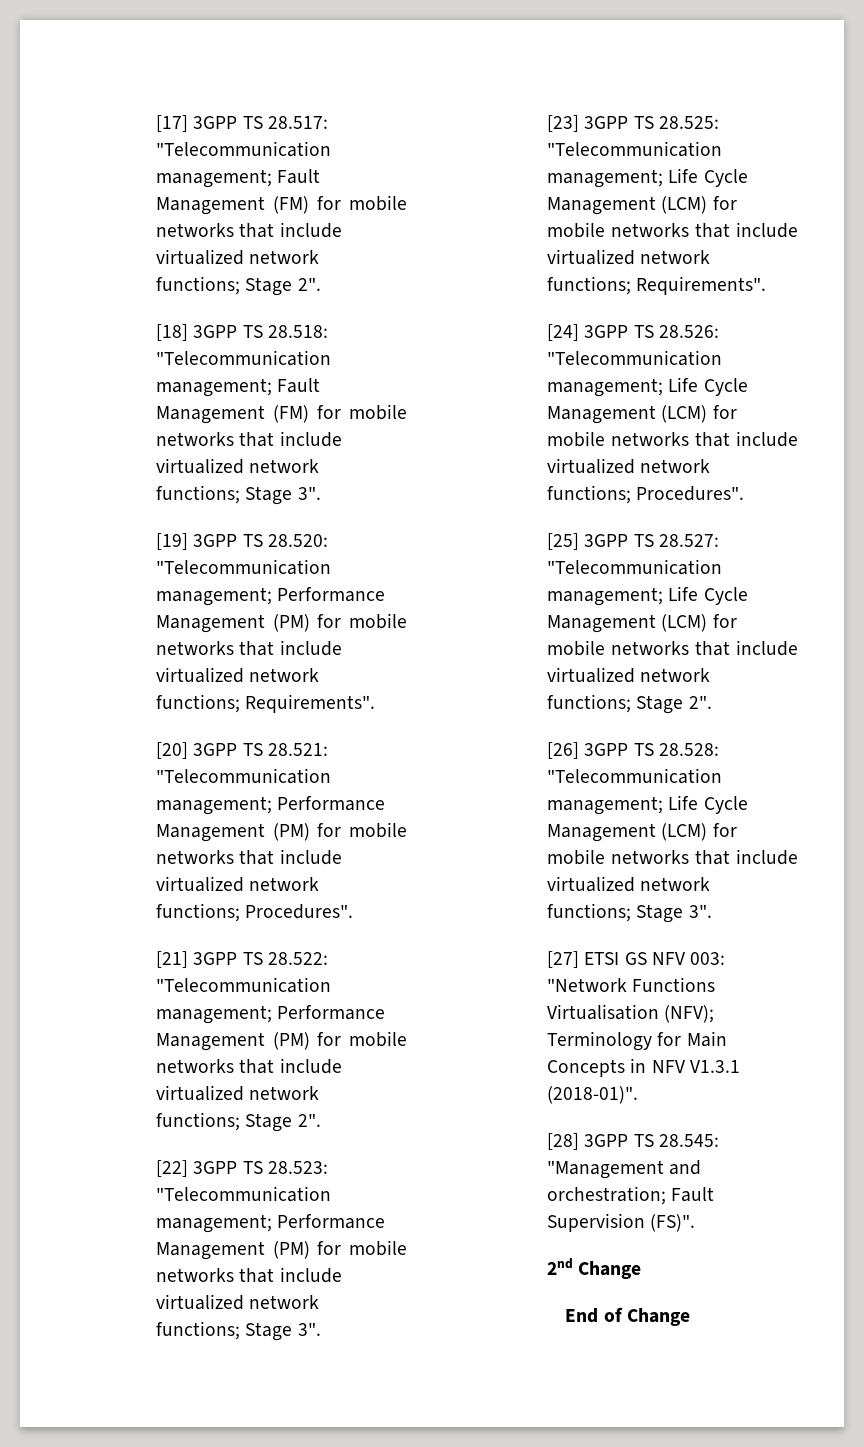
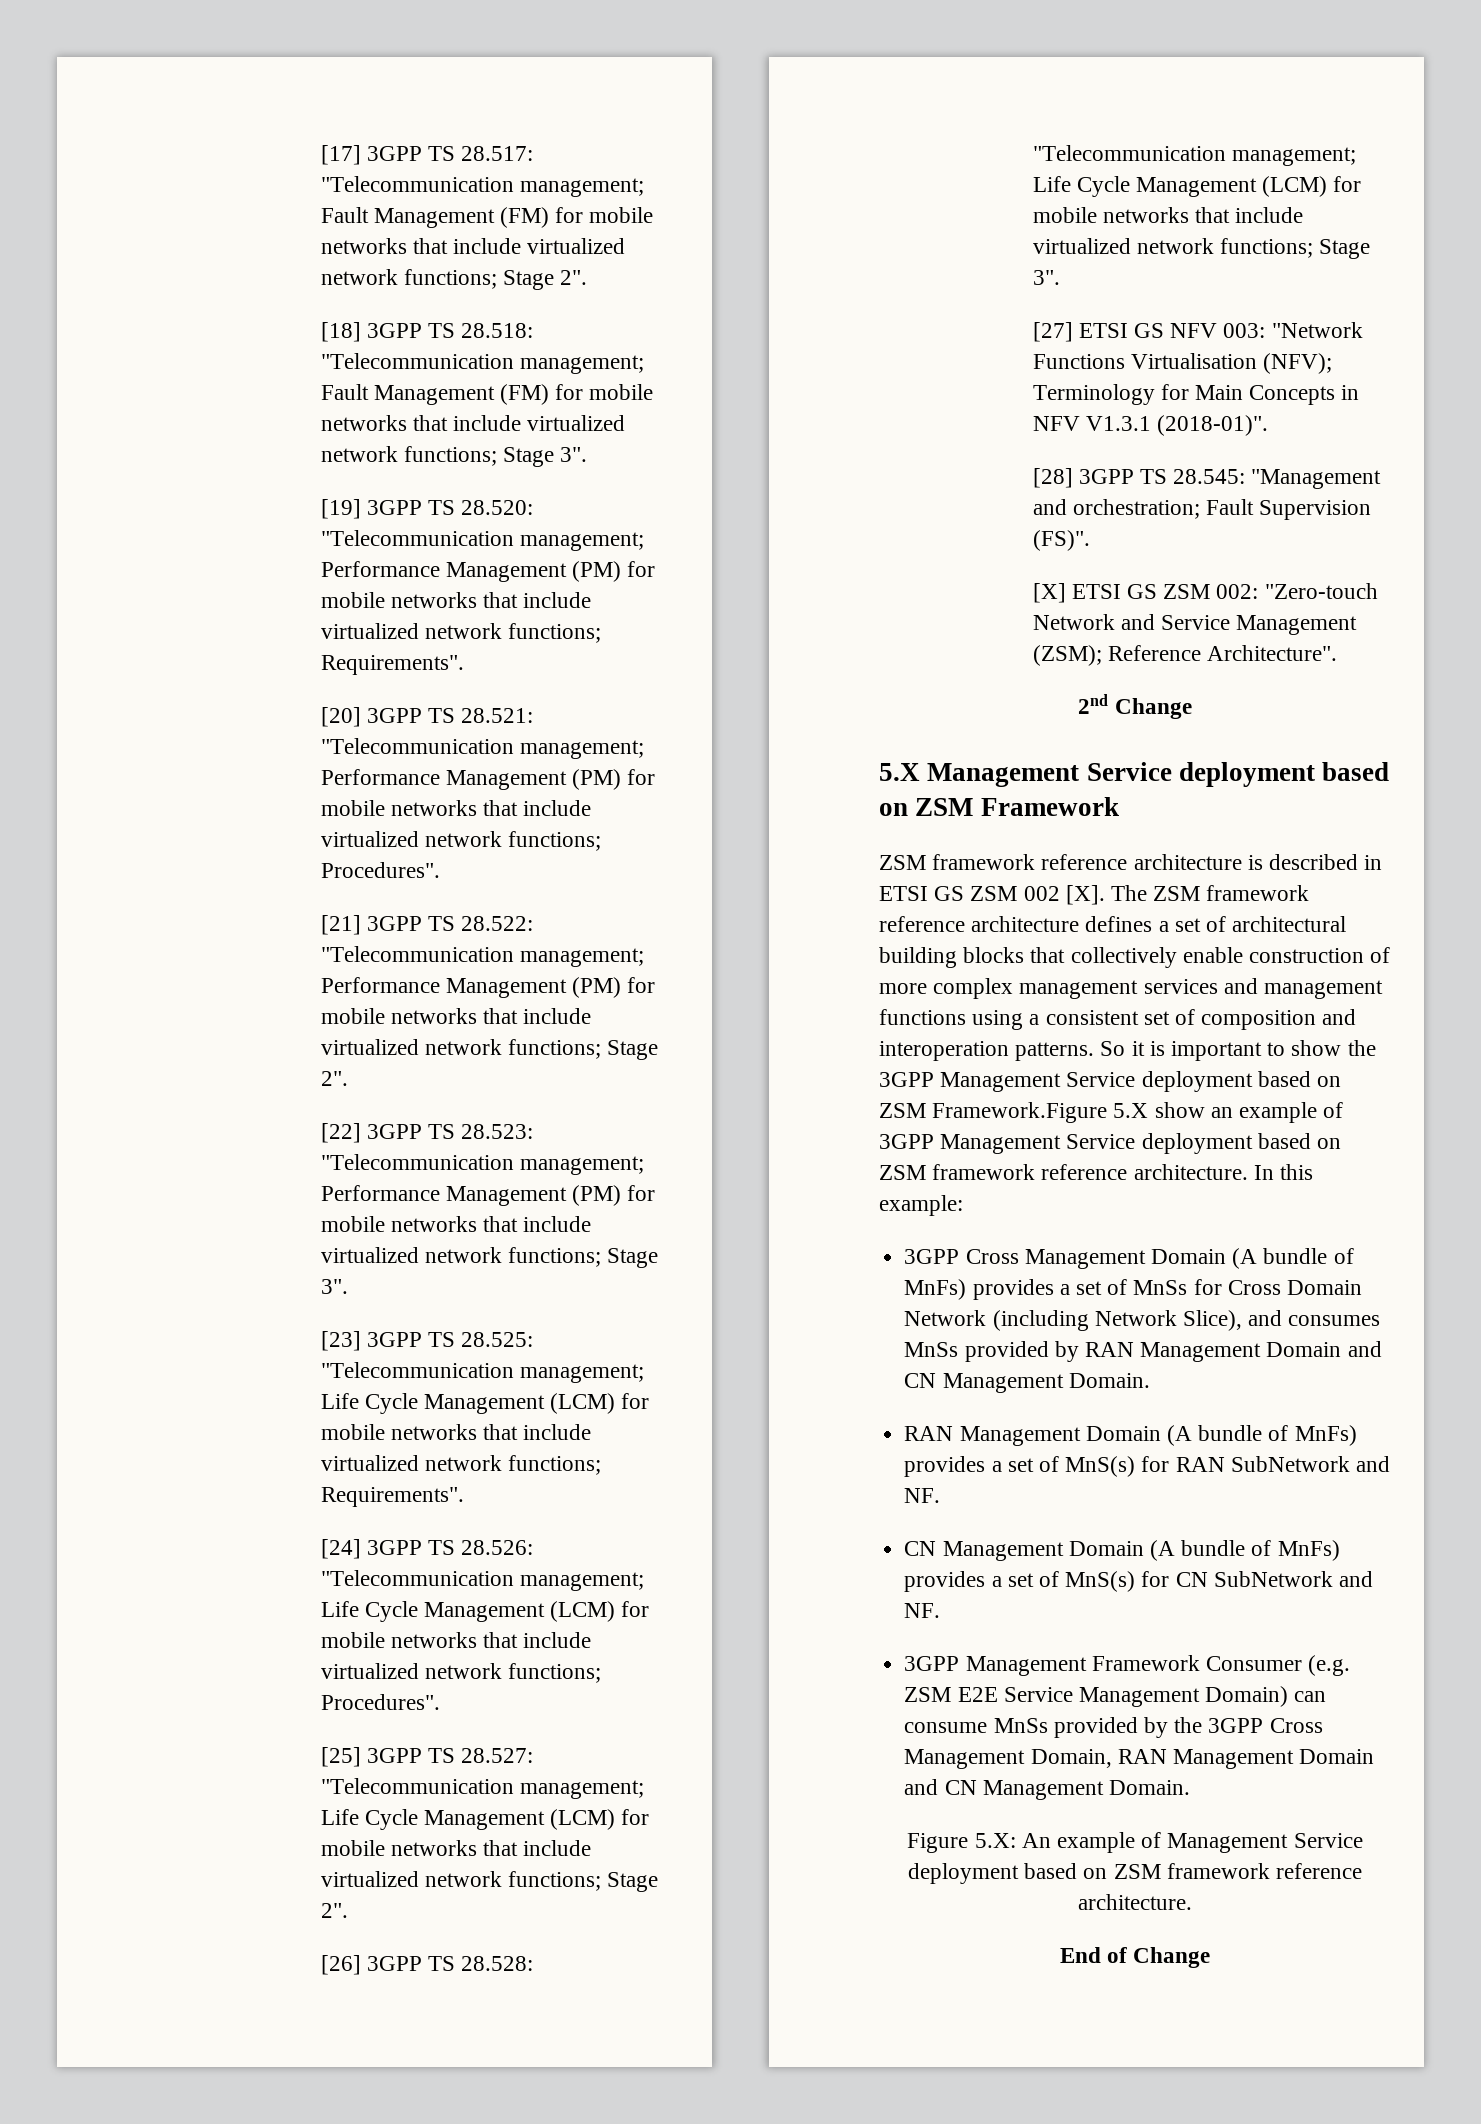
[547,1258,642,1279] 2nd Change -> [1032,583,1378,603] [1032,614,1358,635] [1032,645,1338,666] [1078,694,1192,719] [879,762,1390,787] [879,797,1119,816] [879,854,1383,870] [879,885,1310,905] [879,916,1347,932] [879,947,1391,968] [879,978,1384,999] [879,1009,1357,1030] [879,1040,1376,1061] [879,1071,1342,1092] [879,1102,1344,1123] [879,1133,1342,1154] [879,1164,1314,1180] [879,1195,963,1216] [904,1248,1354,1269] [904,1279,1362,1300] [904,1310,1381,1331] [904,1341,1382,1362] [904,1373,1150,1393] [904,1425,1357,1446] [904,1456,1390,1477] [904,1488,941,1503] [904,1540,1340,1561] [904,1571,1373,1592] [904,1603,941,1618] [904,1655,1351,1676] [904,1686,1327,1707] [904,1717,1323,1738] [904,1749,1375,1769] [904,1779,1190,1800] [907,1832,1363,1853] [907,1863,1363,1884] [1078,1894,1192,1910] [X] ETSI GS ZSM 002: "Zero-touch Network and Service Management (ZSM); Reference Architecture". // 2nd Change // 5.X Management Service deployment based on ZSM Framework // ZSM framework reference architecture is described in ETSI GS ZSM 002 [X]. The ZSM framework reference architecture defines a set of architectural building blocks that collectively enable construction of more complex management services and management functions using a consistent set of composition and interoperation patterns. So it is important to show the 3GPP Management Service deployment based on ZSM Framework.Figure 5.X show an example of 3GPP Management Service deployment based on ZSM framework reference architecture. In this example: // 3GPP Cross Management Domain (A bundle of MnFs) provides a set of MnSs for Cross Domain Network (including Network Slice), and consumes MnSs provided by RAN Management Domain and CN Management Domain. // RAN Management Domain (A bundle of MnFs) provides a set of MnS(s) for RAN SubNetwork and NF. // CN Management Domain (A bundle of MnFs) provides a set of MnS(s) for CN SubNetwork and NF. // 3GPP Management Framework Consumer (e.g. ZSM E2E Service Management Domain) can consume MnSs provided by the 3GPP Cross Management Domain, RAN Management Domain and CN Management Domain. // Figure 5.X: An example of Management Service deployment based on ZSM framework reference architecture.

